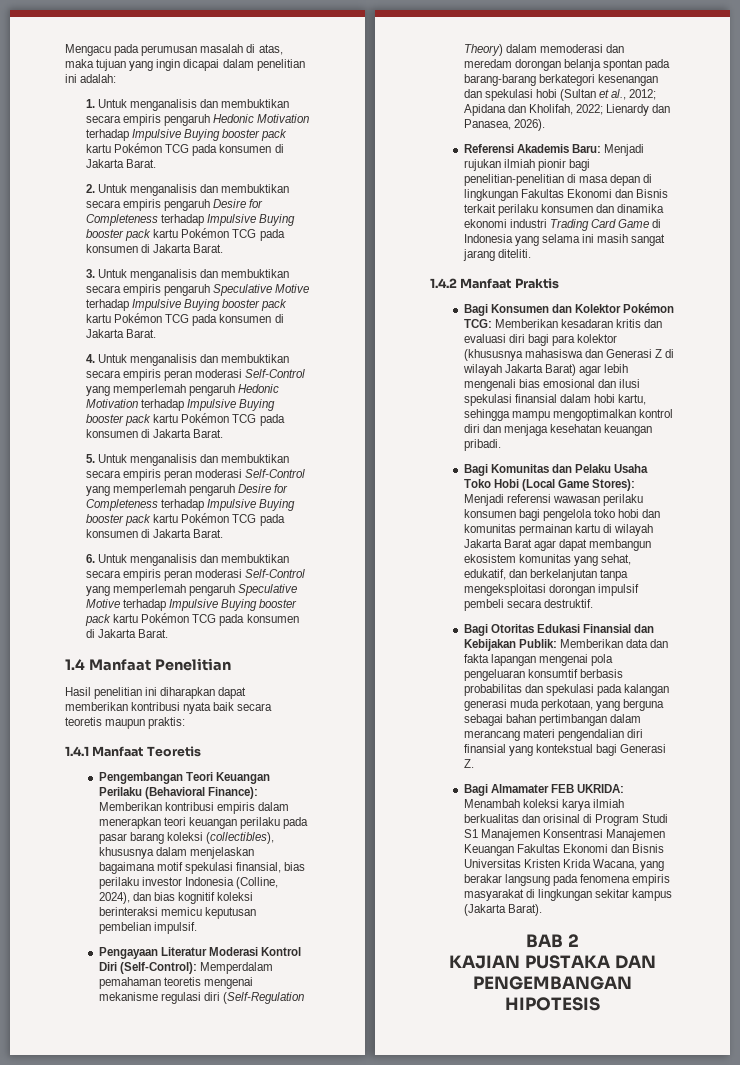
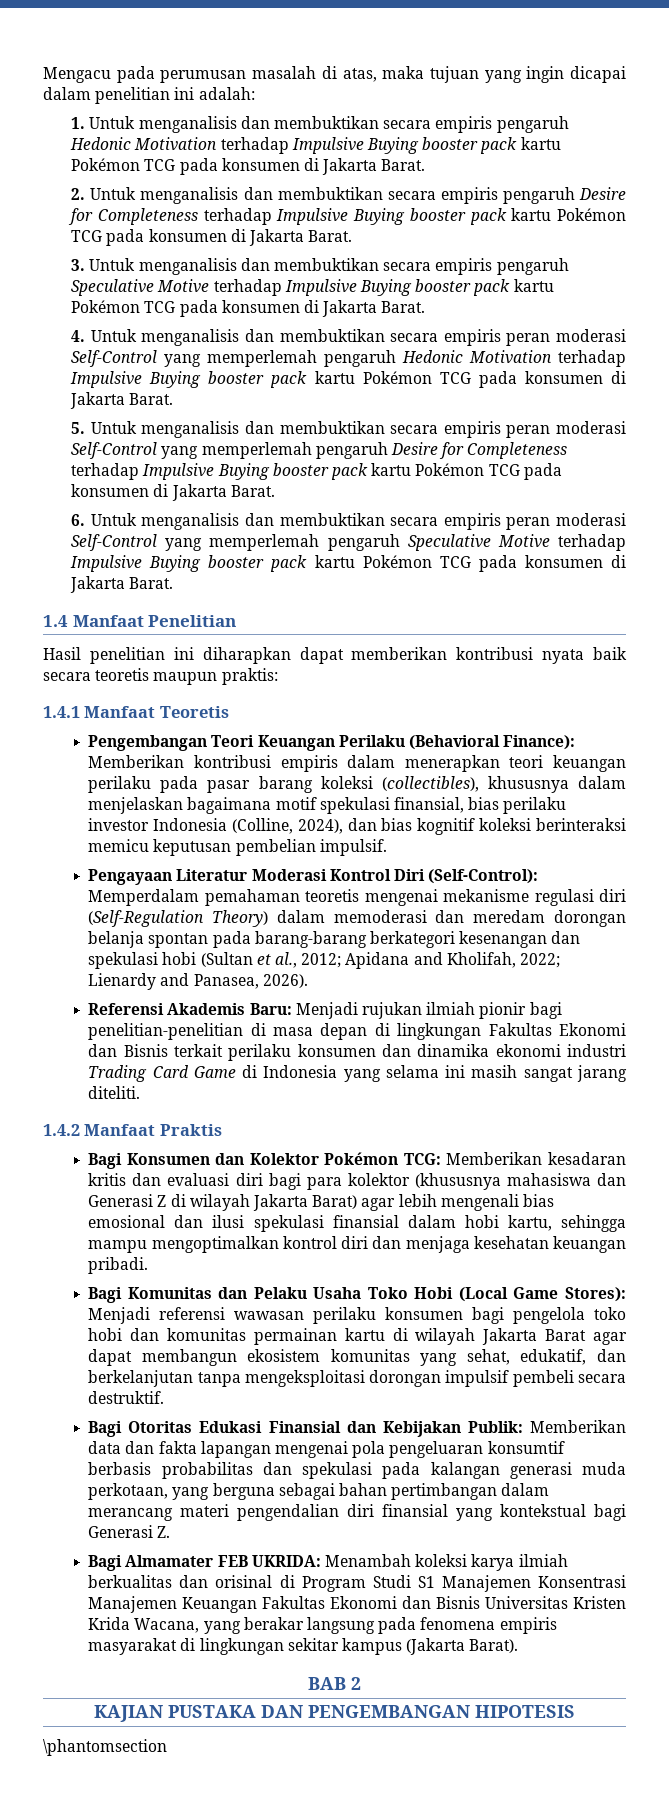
[507,104,526,113] dan -> [413,952,443,965] and
[652,104,671,113] dan -> [160,973,190,986] and
(600, 1004) none -> [43,1739,167,1756] // \phantomsection

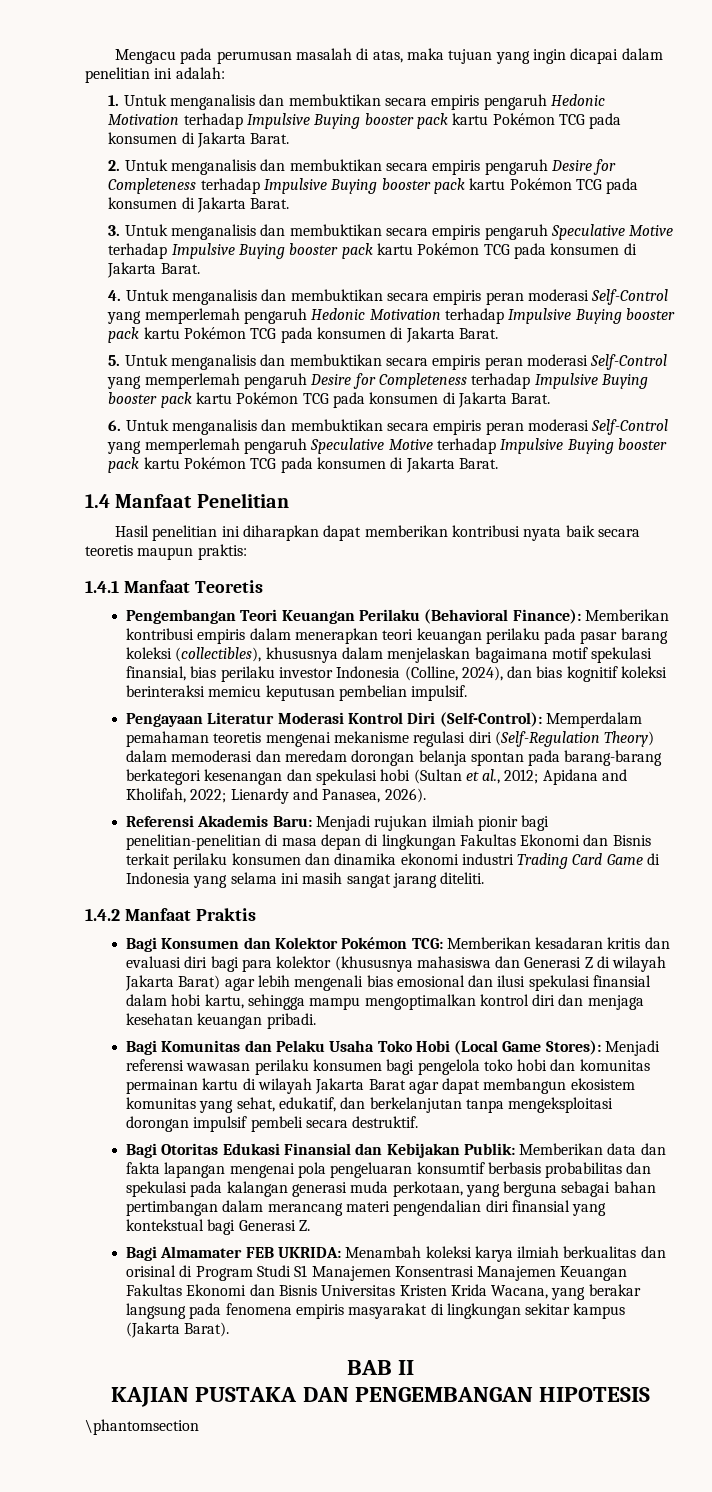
[351,1677,361,1690] 2 -> [398,1360,415,1375] II

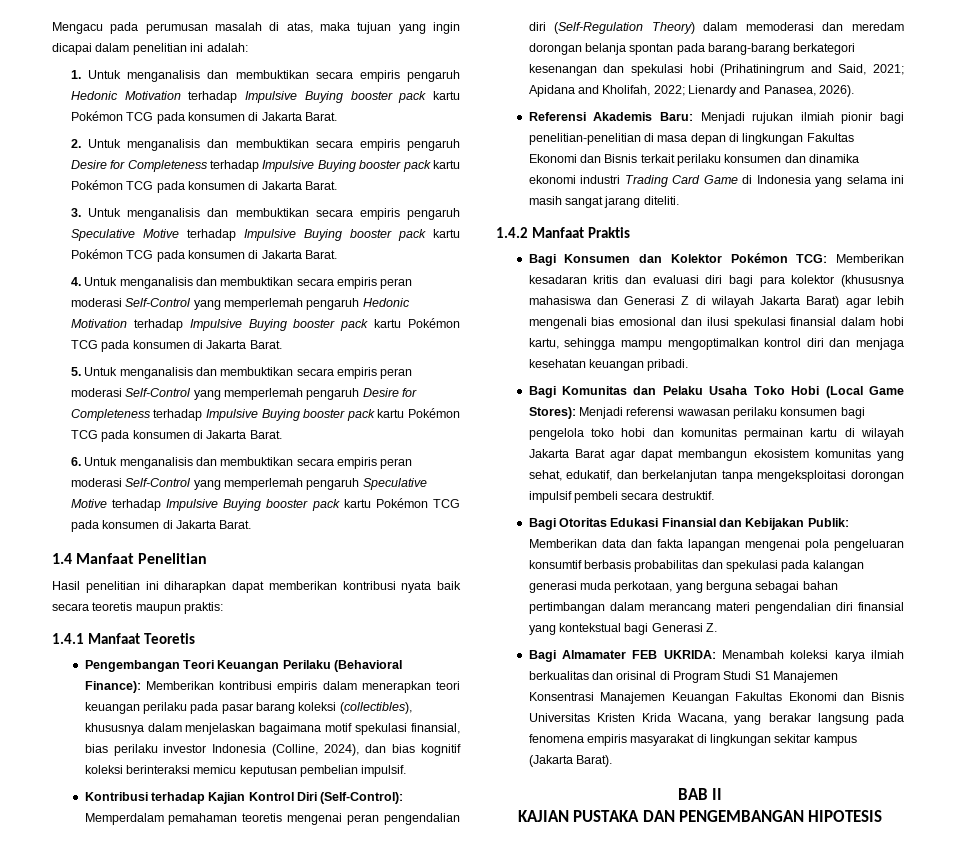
[125,712,344,727] Pengayaan Literatur Moderasi -> [84,792,246,804] Kontribusi terhadap Kajian
[333,731,466,747] mekanisme regulasi -> [347,813,461,825] peran pengendalian
[413,769,539,784] (Sultan et al., 2012; -> [720,64,904,76] (Prihatiningrum and Said, 2021;
[85,1419,199,1435] // \phantomsection -> (883, 816) none

